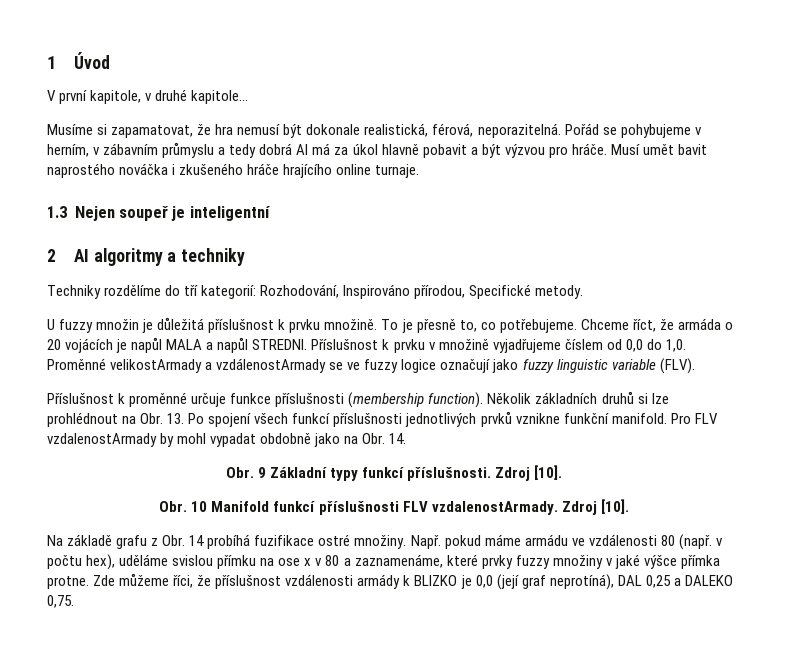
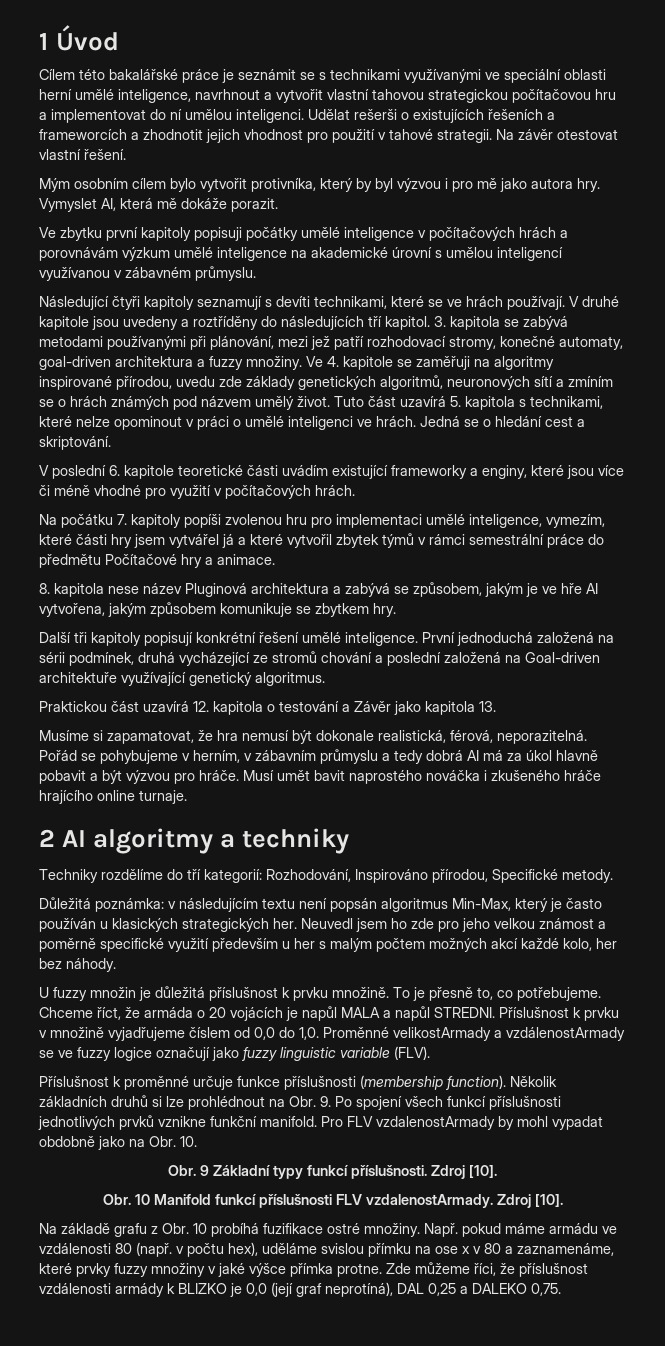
[47,89,249,104] V první kapitole, v druhé kapitole… -> [39,69,606,83] [39,89,616,103] [39,109,555,123] [39,129,618,143] [39,149,126,160] [39,178,600,192] [39,198,278,212] [39,227,568,241] [39,247,563,261] [39,266,256,281] [39,296,619,310] [39,316,568,330] [39,336,623,350] [39,356,554,370] [39,375,613,390] [39,396,603,410] [39,416,585,430] [39,436,111,450] [39,465,624,479] [39,485,355,499] [39,514,605,528] [39,533,604,548] [39,554,275,568] [39,582,598,597] [39,602,396,617] [39,632,614,646] [39,651,600,666] [39,672,325,686] [39,701,496,715] Cílem této bakalářské práce je seznámit se s technikami využívanými ve speciální oblasti herní umělé inteligence, navrhnout a vytvořit vlastní tahovou strategickou počítačovou hru a implementovat do ní umělou inteligenci. Udělat rešerši o existujících řešeních a frameworcích a zhodnotit jejich vhodnost pro použití v tahové strategii. Na závěr otestovat vlastní řešení. // Mým osobním cílem bylo vytvořit protivníka, který by byl výzvou i pro mě jako autora hry. Vymyslet AI, která mě dokáže porazit. // Ve zbytku první kapitoly popisuji počátky umělé inteligence v počítačových hrách a porovnávám výzkum umělé inteligence na akademické úrovní s umělou inteligencí využívanou v zábavném průmyslu. // Následující čtyři kapitoly seznamují s devíti technikami, které se ve hrách používají. V druhé kapitole jsou uvedeny a roztříděny do následujících tří kapitol. 3. kapitola se zabývá metodami používanými při plánování, mezi jež patří rozhodovací stromy, konečné automaty, goal-driven architektura a fuzzy množiny. Ve 4. kapitole se zaměřuji na algoritmy inspirované přírodou, uvedu zde základy genetických algoritmů, neuronových sítí a zmíním se o hrách známých pod názvem umělý život. Tuto část uzavírá 5. kapitola s technikami, které nelze opominout v práci o umělé inteligenci ve hrách. Jedná se o hledání cest a skriptování. // V poslední 6. kapitole teoretické části uvádím existující frameworky a enginy, které jsou více či méně vhodné pro využití v počítačových hrách. // Na počátku 7. kapitoly popíši zvolenou hru pro implementaci umělé inteligence, vymezím, které části hry jsem vytvářel já a které vytvořil zbytek týmů v rámci semestrální práce do předmětu Počítačové hry a animace. // 8. kapitola nese název Pluginová architektura a zabývá se způsobem, jakým je ve hře AI vytvořena, jakým způsobem komunikuje se zbytkem hry. // Další tři kapitoly popisují konkrétní řešení umělé inteligence. První jednoduchá založená na sérii podmínek, druhá vycházející ze stromů chování a poslední založená na Goal-driven architektuře využívající genetický algoritmus. // Praktickou část uzavírá 12. kapitola o testování a Závěr jako kapitola 13.
[47,206,271,221] // 1.3 Nejen soupeř je inteligentní -> (187, 797) none
(584, 292) none -> [39,897,602,912] [39,918,606,932] [39,938,617,952] [39,958,116,972] // Důležitá poznámka: v následujícím textu není popsán algoritmus Min-Max, který je často používán u klasických strategických her. Neuvedl jsem ho zde pro jeho velkou známost a poměrně specifické využití především u her s malým počtem možných akcí každé kolo, her bez náhody.
[167,413,185,424] 13. -> [320,1096,331,1107] 9.
[389,433,407,444] 14. -> [180,1136,197,1147] 10.
[189,535,205,546] 14 -> [193,1223,207,1234] 10

